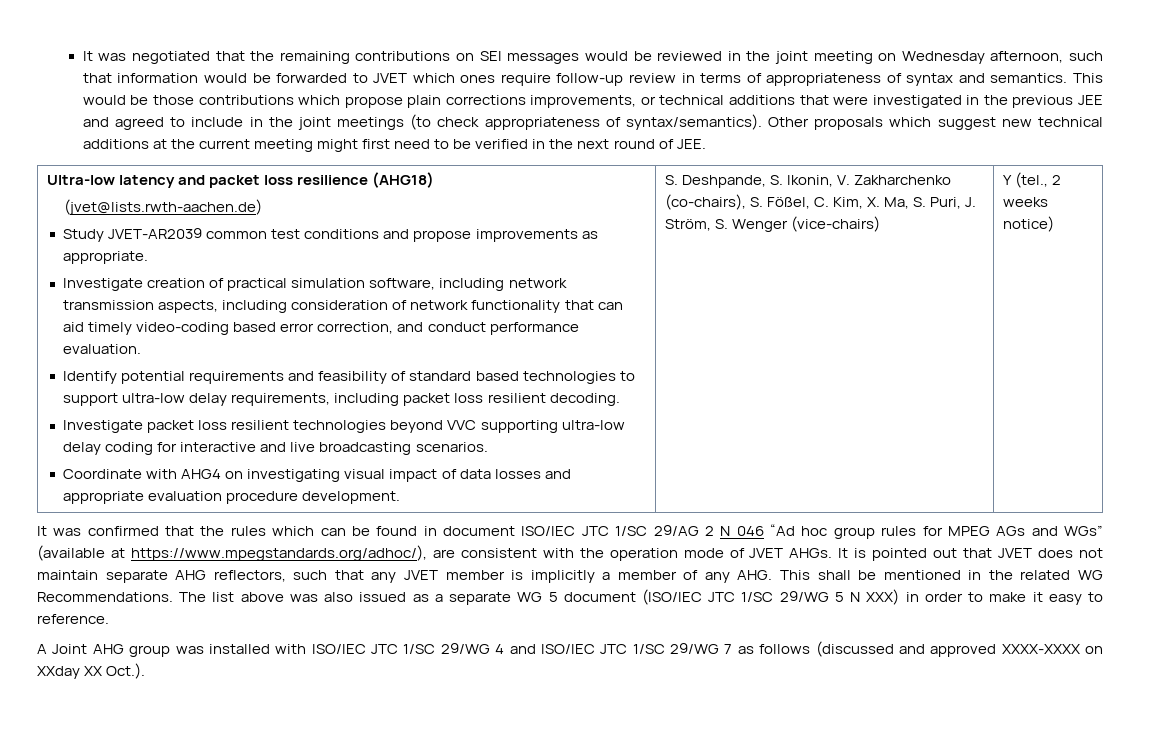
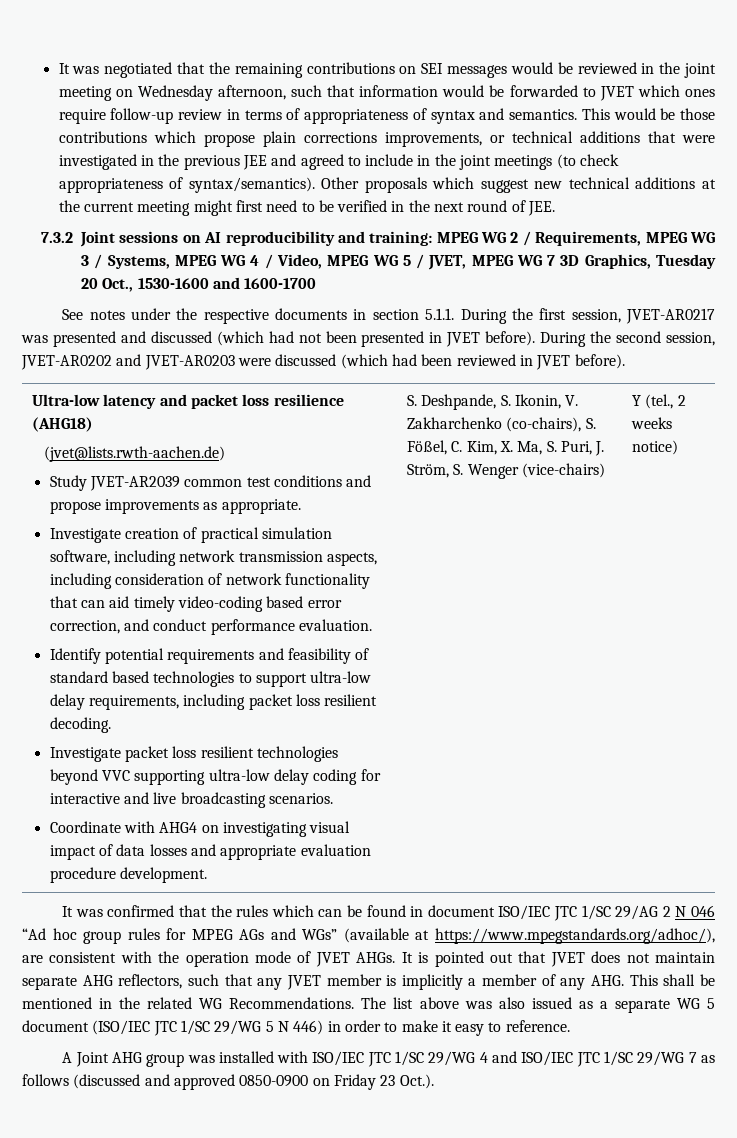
(706, 144) none -> [41,231,715,247] [81,254,716,270] [81,277,317,292] [62,308,715,324] [21,331,716,347] [21,354,625,370] // 7.3.2 Joint sessions on AI reproducibility and training: MPEG WG 2 / Requirements, MPEG WG 3 / Systems, MPEG WG 4 / Video, MPEG WG 5 / JVET, MPEG WG 7 3D Graphics, Tuesday 20 Oct., 1530-1600 and 1600-1700 // See notes under the respective documents in section 5.1.1. During the first session, JVET-AR0217 was presented and discussed (which had not been presented in JVET before). During the second session, JVET-AR0202 and JVET-AR0203 were discussed (which had been reviewed in JVET before).
[866,589,900,605] XXX) -> [293,1020,324,1035] 446)
[1001,644,1103,654] [37,666,103,679] XXXX-XXXX on XXday XX -> [239,1074,396,1090] 0850-0900 on Friday 23

